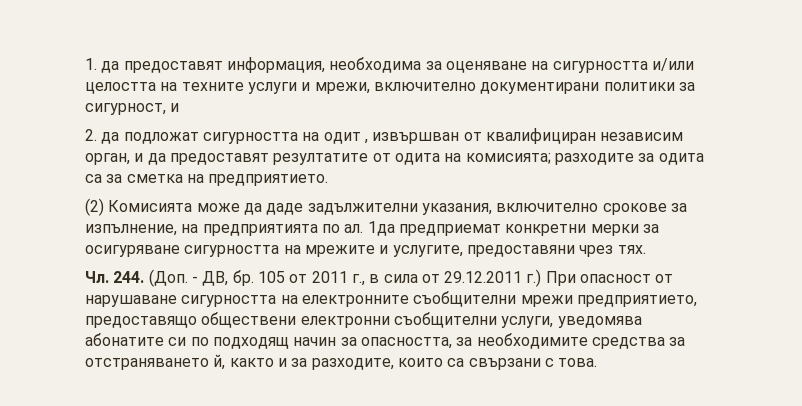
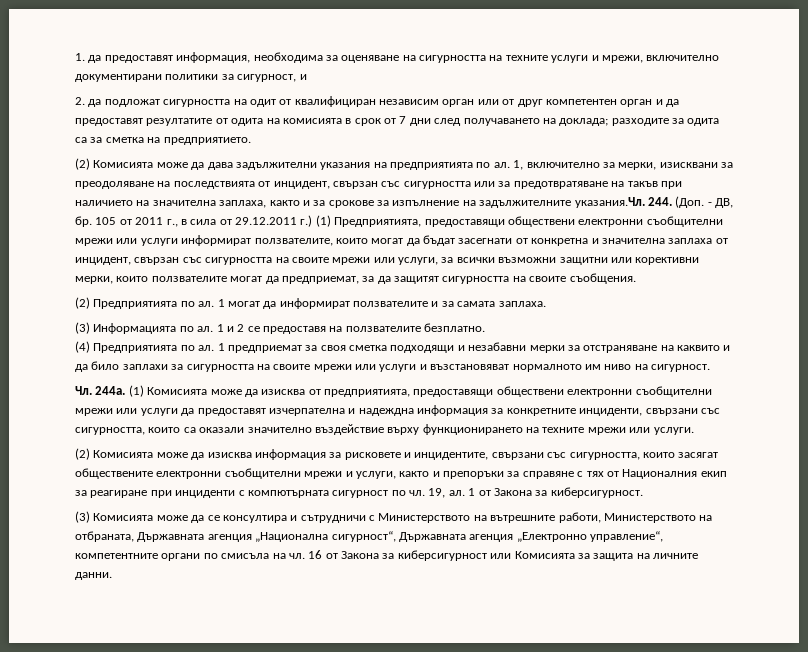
[651,58,694,71] [85,82,156,94] и/или целостта -> (486, 59) none
[363,132,460,144] , извършван -> (276, 103) none
[85,153,130,165] орган, -> [442,99,653,107] орган или от друг компетентен орган
[465,153,551,164] комисията; -> [282,116,609,126] комисията в срок от 7 дни след получаването на доклада;
[266,203,687,215] [85,221,659,236] [85,245,646,257] [85,271,109,283] даде задължителни указания, включително срокове за изпълнение, на предприятията по ал. 1да предприемат конкретни мерки за осигуряване сигурността на мрежите и услугите, предоставяни чрез тях. // Чл. -> [207,160,733,170] [75,181,682,189] [75,197,645,208] дава задължителни указания на предприятията по ал. 1, включително за мерки, изисквани за преодоляване на последствията от инцидент, свързан със сигурността или за предотвратяване на такъв при наличието на значителна заплаха, както и за срокове за изпълнение на задължителните указания.Чл.
[545,271,674,286] [85,291,697,307] [85,312,642,328] [85,333,686,349] [85,354,598,370] При опасност от нарушаване сигурността на електронните съобщителни мрежи предприятието, предоставящо обществени електронни съобщителни услуги, уведомява абонатите си по подходящ начин за опасността, за необходимите средства за отстраняването й, както и за разходите, които са свързани с това. -> [315,215,723,227] [75,235,728,246] [75,257,700,265] [75,273,636,284] [75,297,546,309] [75,322,486,334] [75,341,731,353] [75,361,710,372] [75,385,712,397] [75,405,720,416] [75,424,694,435] [75,448,719,460] [75,468,727,479] [75,487,643,498] [75,511,713,523] [75,531,663,542] [75,550,698,561] [75,572,112,580] (1) Предприятията, предоставящи обществени електронни съобщителни мрежи или услуги информират ползвателите, които могат да бъдат засегнати от конкретна и значителна заплаха от инцидент, свързан със сигурността на своите мрежи или услуги, за всички възможни защитни или корективни мерки, които ползвателите могат да предприемат, за да защитят сигурността на своите съобщения. // (2) Предприятията по ал. 1 могат да информират ползвателите и за самата заплаха. // (3) Информацията по ал. 1 и 2 се предоставя на ползвателите безплатно. // (4) Предприятията по ал. 1 предприемат за своя сметка подходящи и незабавни мерки за отстраняване на каквито и да било заплахи за сигурността на своите мрежи или услуги и възстановяват нормалното им ниво на сигурност. // Чл. 244а. (1) Комисията може да изисква от предприятията, предоставящи обществени електронни съобщителни мрежи или услуги да предоставят изчерпателна и надеждна информация за конкретните инциденти, свързани със сигурността, които са оказали значително въздействие върху функционирането на техните мрежи или услуги. // (2) Комисията може да изисква информация за рисковете и инцидентите, свързани със сигурността, които засягат обществените електронни съобщителни мрежи и услуги, както и препоръки за справяне с тях от Националния екип за реагиране при инциденти с компютърната сигурност по чл. 19, ал. 1 от Закона за киберсигурност. // (3) Комисията може да се консултира и сътрудничи с Министерството на вътрешните работи, Министерството на отбраната, Държавната агенция „Национална сигурност“, Държавната агенция „Електронно управление“, компетентните органи по смисъла на чл. 16 от Закона за киберсигурност или Комисията за защита на личните данни.

